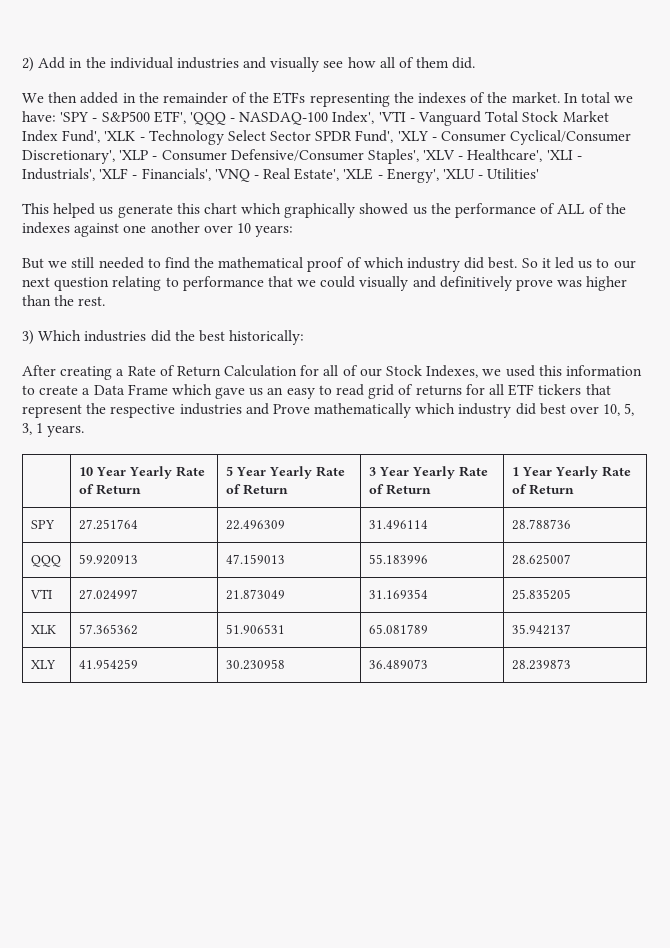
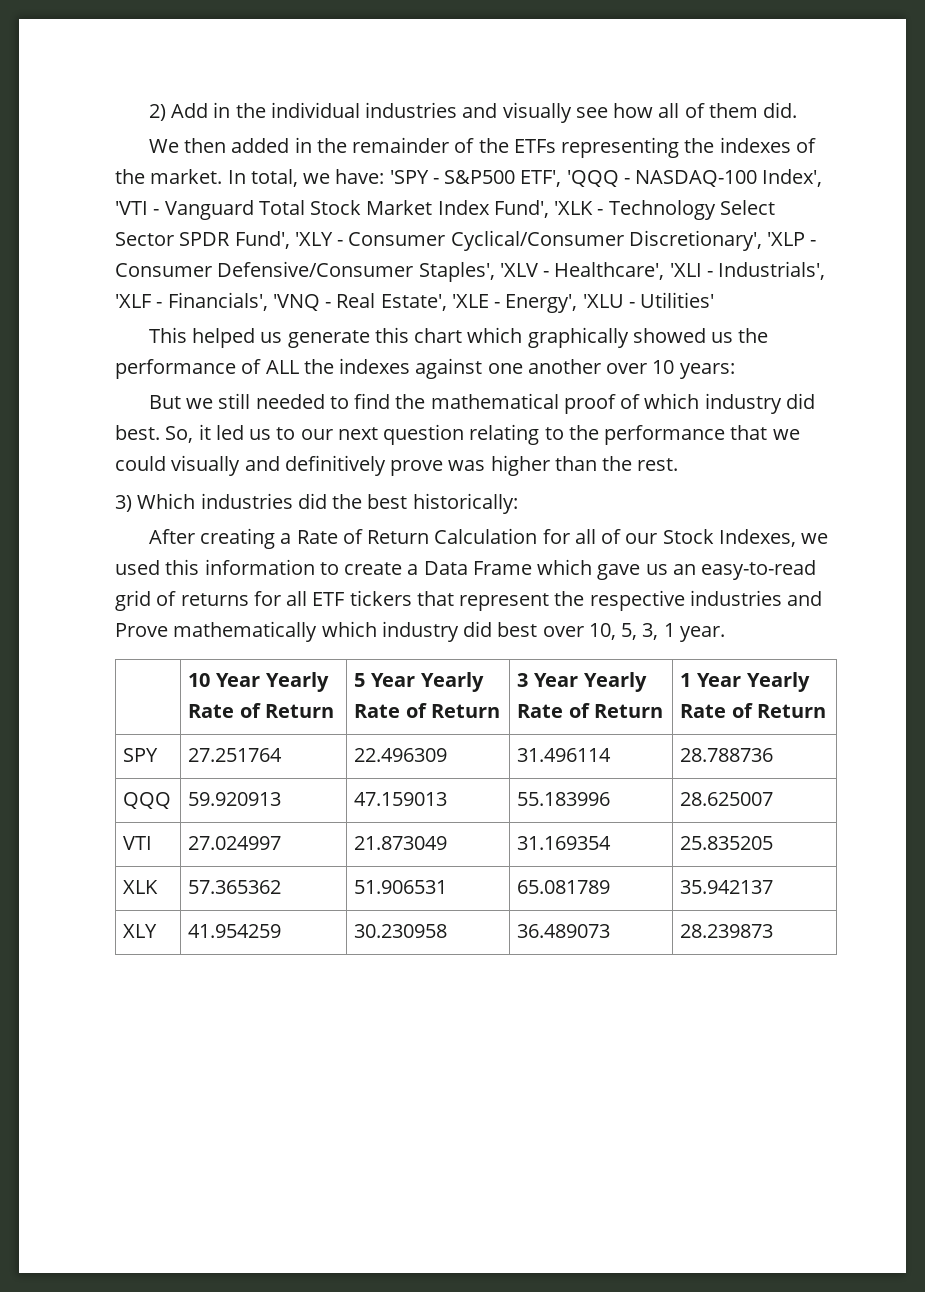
[580,92,610,103] total -> [250,169,298,187] total,
[588,203,604,214] of -> (299, 367) none
[521,258,538,268] So -> [165,426,194,443] So,
(179, 282) none -> [568,425,599,440] the
[286,384,365,399] easy to read -> [701,560,817,580] easy-to-read
[47,425,85,437] years. -> [679,626,725,642] year.

